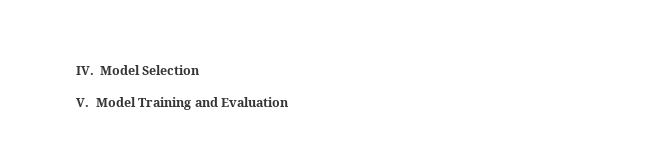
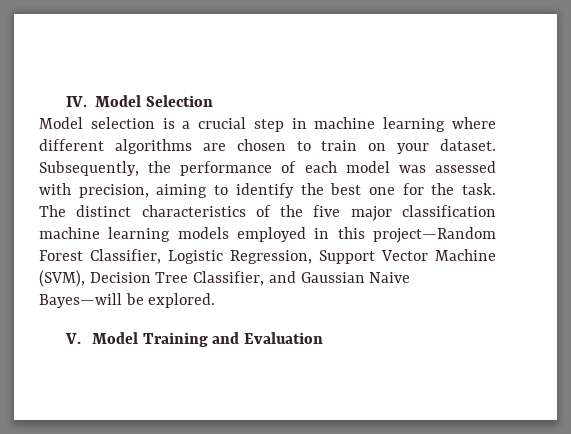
(201, 70) none -> [39,117,496,132] [39,139,496,154] [39,161,497,176] [39,183,496,198] [39,205,496,221] [39,227,496,243] [39,249,496,264] [39,270,411,287] [39,293,216,308] // Model selection is a crucial step in machine learning where different algorithms are chosen to train on your dataset. Subsequently, the performance of each model was assessed with precision, aiming to identify the best one for the task. The distinct characteristics of the five major classification machine learning models employed in this project—Random Forest Classifier, Logistic Regression, Support Vector Machine (SVM), Decision Tree Classifier, and Gaussian Naive Bayes—will be explored.

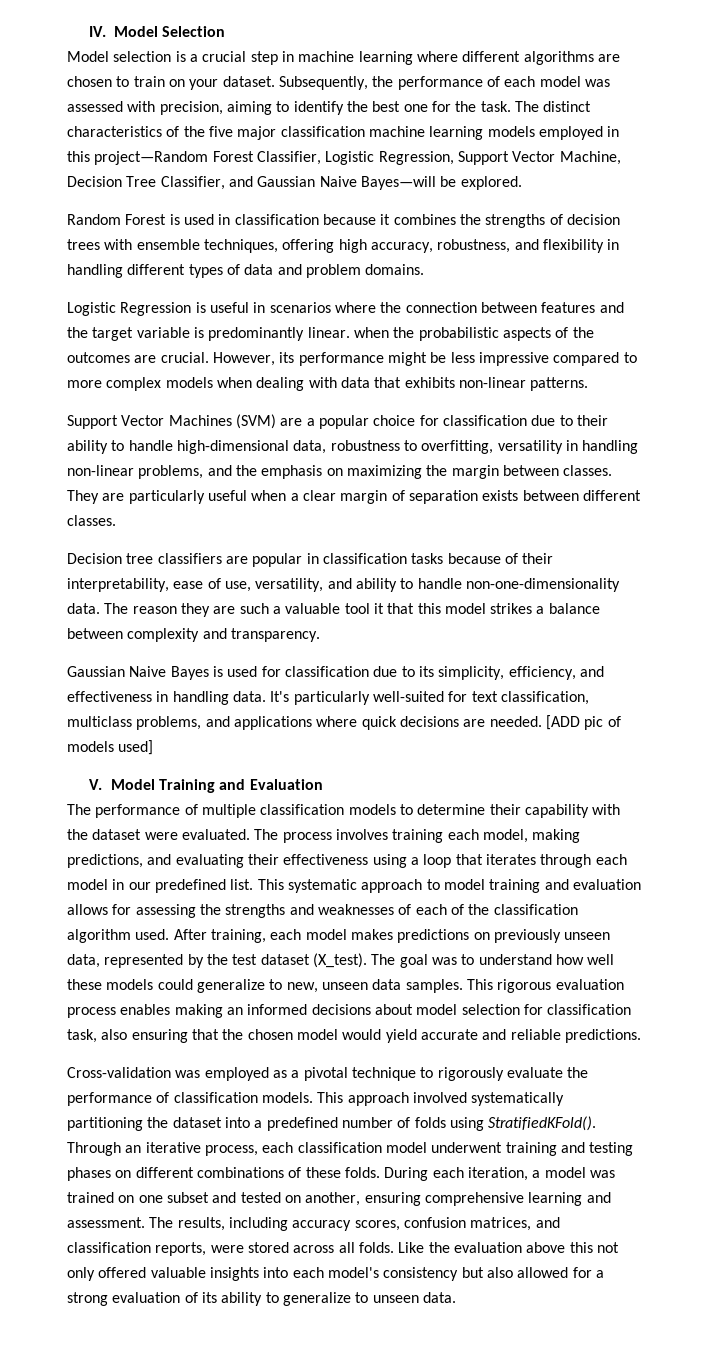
[435,249,496,261] [39,270,85,287] Machine (SVM), -> [559,151,621,165] Machine,
(216, 300) none -> [67,214,620,228] [67,239,620,253] [67,264,425,278] [67,302,624,316] [67,327,594,341] [67,352,637,366] [67,377,589,391] [67,414,608,429] [67,440,639,454] [67,465,613,479] [67,490,641,504] [67,515,116,526] [67,553,554,567] [67,578,620,592] [67,603,600,617] [67,628,320,642] [67,666,604,680] [67,691,589,705] [67,715,621,730] [67,740,154,755] // Random Forest is used in classification because it combines the strengths of decision trees with ensemble techniques, offering high accuracy, robustness, and flexibility in handling different types of data and problem domains. // Logistic Regression is useful in scenarios where the connection between features and the target variable is predominantly linear. when the probabilistic aspects of the outcomes are crucial. However, its performance might be less impressive compared to more complex models when dealing with data that exhibits non-linear patterns. // Support Vector Machines (SVM) are a popular choice for classification due to their ability to handle high-dimensional data, robustness to overfitting, versatility in handling non-linear problems, and the emphasis on maximizing the margin between classes. They are particularly useful when a clear margin of separation exists between different classes. // Decision tree classifiers are popular in classification tasks because of their interpretability, ease of use, versatility, and ability to handle non-one-dimensionality data. The reason they are such a valuable tool it that this model strikes a balance between complexity and transparency. // Gaussian Naive Bayes is used for classification due to its simplicity, efficiency, and effectiveness in handling data. It's particularly well-suited for text classification, multiclass problems, and applications where quick decisions are needed. [ADD pic of models used]
(324, 338) none -> [67,804,621,818] [67,829,581,843] [67,854,627,868] [67,879,641,893] [67,904,578,918] [67,929,611,943] [67,953,615,968] [67,979,624,993] [67,1004,632,1018] [67,1029,641,1043] [67,1067,589,1081] [67,1092,565,1106] [67,1116,597,1131] [67,1142,634,1156] [67,1167,615,1181] [67,1192,611,1206] [67,1217,560,1231] [67,1242,619,1256] [67,1267,604,1281] [67,1292,456,1306] // The performance of multiple classification models to determine their capability with the dataset were evaluated. The process involves training each model, making predictions, and evaluating their effectiveness using a loop that iterates through each model in our predefined list. This systematic approach to model training and evaluation allows for assessing the strengths and weaknesses of each of the classification algorithm used. After training, each model makes predictions on previously unseen data, represented by the test dataset (X_test). The goal was to understand how well these models could generalize to new, unseen data samples. This rigorous evaluation process enables making an informed decisions about model selection for classification task, also ensuring that the chosen model would yield accurate and reliable predictions. // Cross-validation was employed as a pivotal technique to rigorously evaluate the performance of classification models. This approach involved systematically partitioning the dataset into a predefined number of folds using StratifiedKFold(). Through an iterative process, each classification model underwent training and testing phases on different combinations of these folds. During each iteration, a model was trained on one subset and tested on another, ensuring comprehensive learning and assessment. The results, including accuracy scores, confusion matrices, and classification reports, were stored across all folds. Like the evaluation above this not only offered valuable insights into each model's consistency but also allowed for a strong evaluation of its ability to generalize to unseen data.

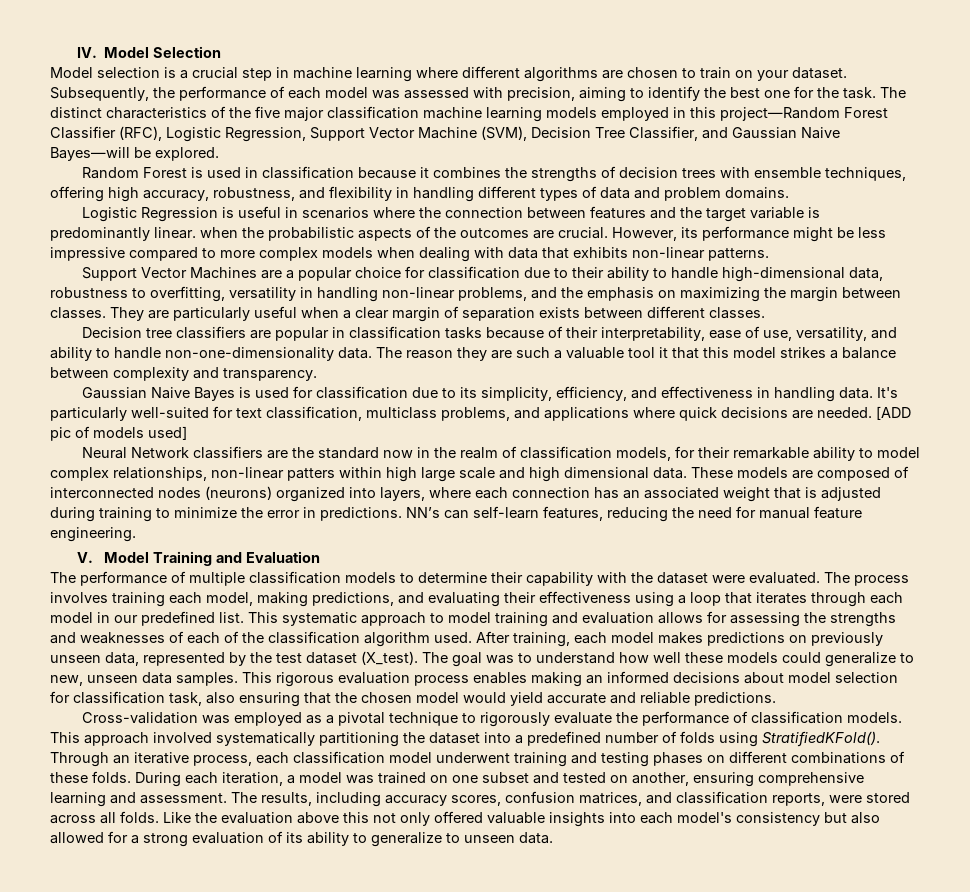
[256,151,321,165] Classifier, -> [50,126,162,141] Classifier (RFC),
[559,151,621,165] Machine, -> [418,126,527,141] Machine (SVM),
[235,414,276,429] (SVM) -> (257, 273) none
(154, 747) none -> [81,446,920,461] [50,466,909,482] [50,486,881,502] [50,506,862,522] [50,527,136,542] // Neural Network classifiers are the standard now in the realm of classification models, for their remarkable ability to model complex relationships, non-linear patters within high large scale and high dimensional data. These models are composed of interconnected nodes (neurons) organized into layers, where each connection has an associated weight that is adjusted during training to minimize the error in predictions. NN’s can self-learn features, reducing the need for manual feature engineering.

